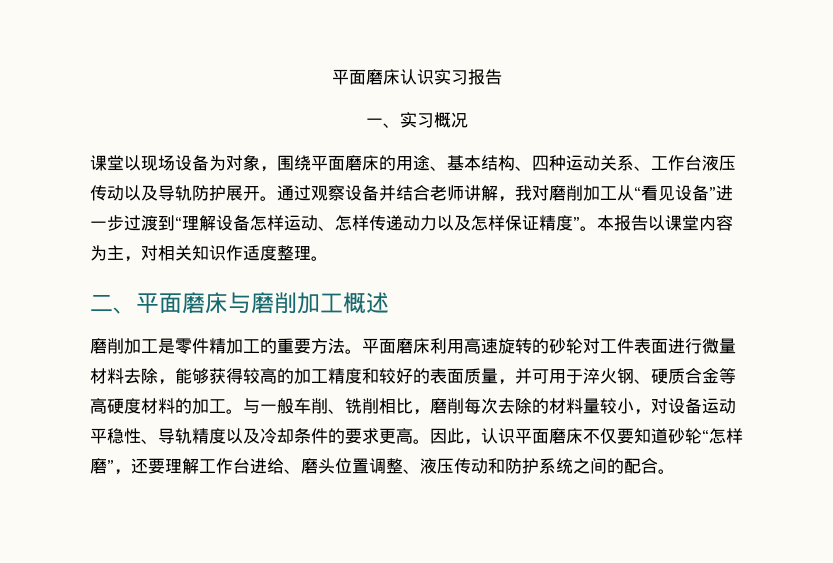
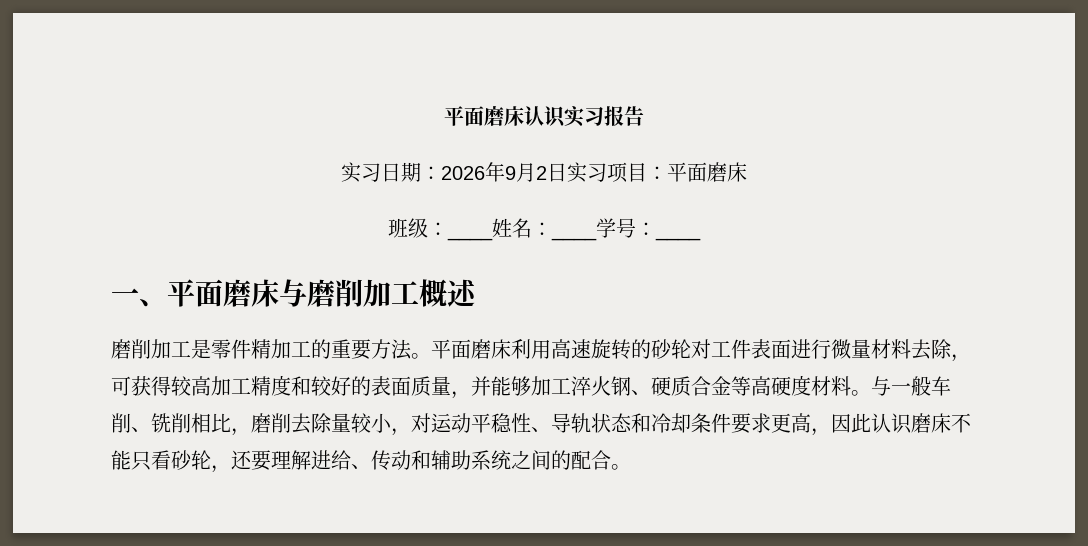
[365,112,468,128] [90,154,736,172] [90,185,733,202] [90,215,733,231] [90,245,328,262] [90,295,113,311] 一、实习概况 // 课堂以现场设备为对象，围绕平面磨床的用途、基本结构、四种运动关系、工作台液压传动以及导轨防护展开。通过观察设备并结合老师讲解，我对磨削加工从“看见设备”进一步过渡到“理解设备怎样运动、怎样传递动力以及怎样保证精度”。本报告以课堂内容为主，对相关知识作适度整理。 // 二 -> [341,162,747,183] [388,218,448,238] [447,218,552,241] [551,218,656,241] [655,236,701,241] [111,288,139,304] 实习日期：2026年9月2日实习项目：平面磨床 // 班级：____姓名：____学号：____ // 一
[175,368,209,384] 能够 -> [111,376,131,396] 可
[277,368,294,384] 的 -> (211, 386) none
[532,369,583,384] 可用于 -> [491,376,571,396] 能够加工
[175,398,226,414] 的加工 -> (851, 386) none
[464,398,583,414] 每次去除的材料 -> [291,413,332,434] 去除
[668,398,702,414] 设备 -> (431, 423) none
[192,428,260,444] 精度以及 -> [591,413,651,433] 状态和
[328,428,345,444] 的 -> (731, 423) none
[413,428,743,445] [90,458,539,475] 。因此，认识平面磨床不仅要知道砂轮“怎样磨”，还要理解工作台进给、磨头位置调整、液压传动和防护 -> [811,413,971,436] [111,450,471,473] ，因此认识磨床不能只看砂轮，还要理解进给、传动和辅助

